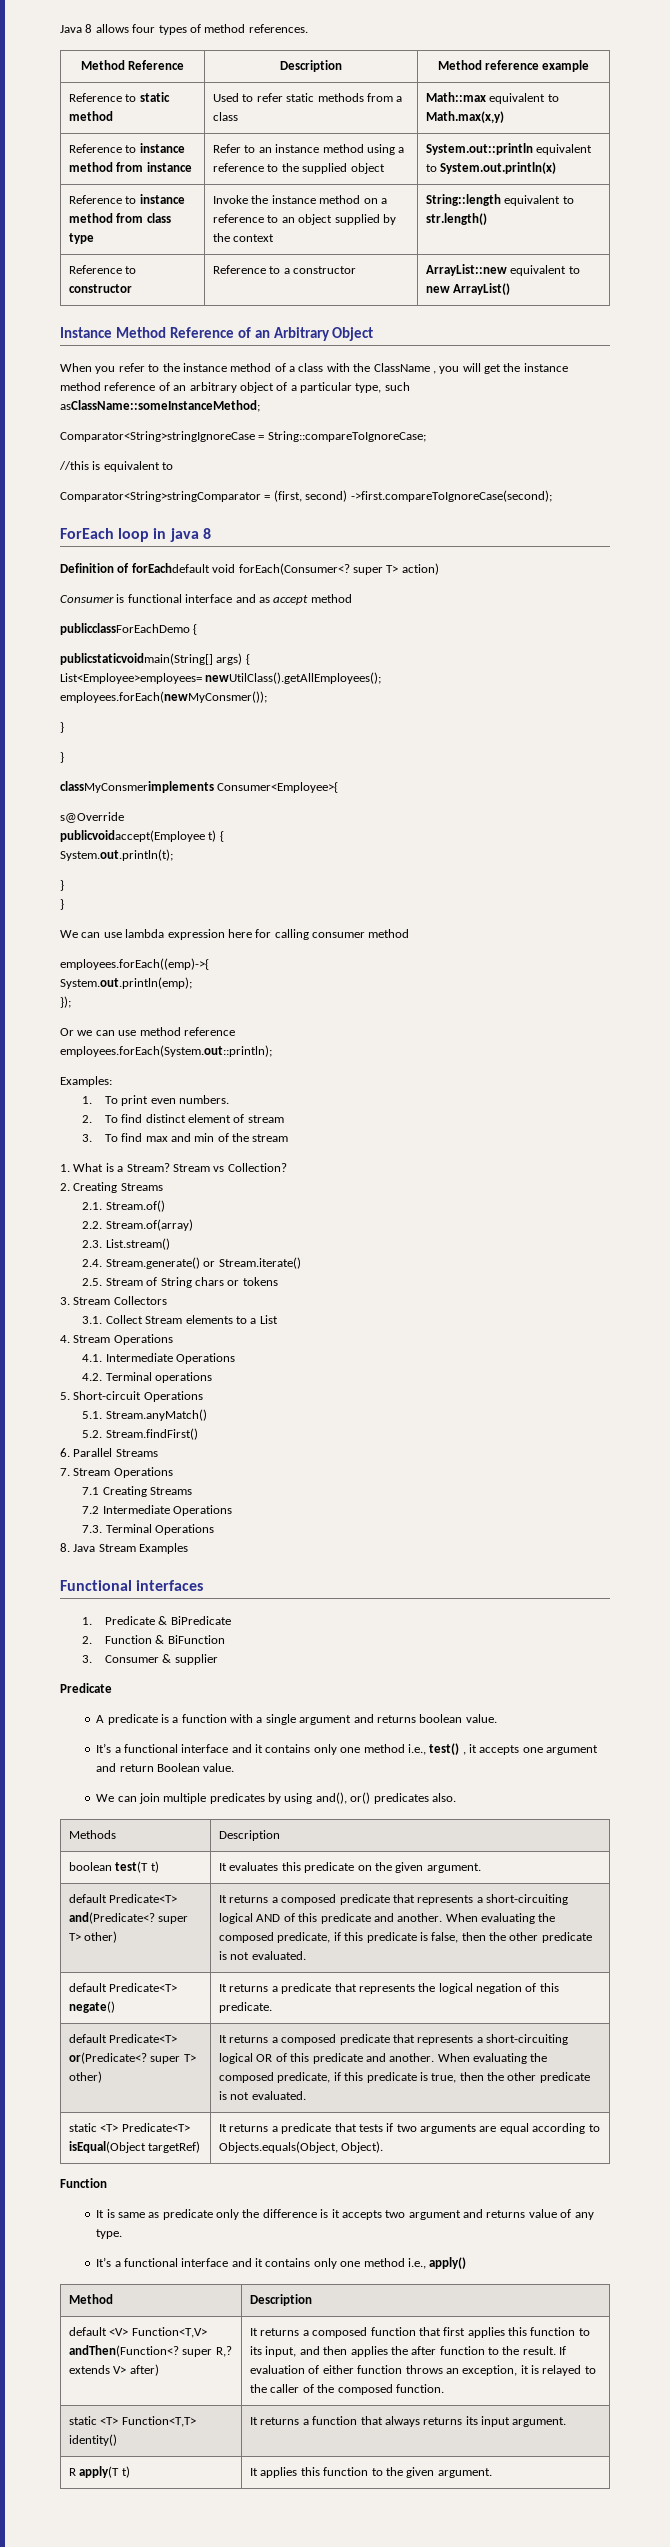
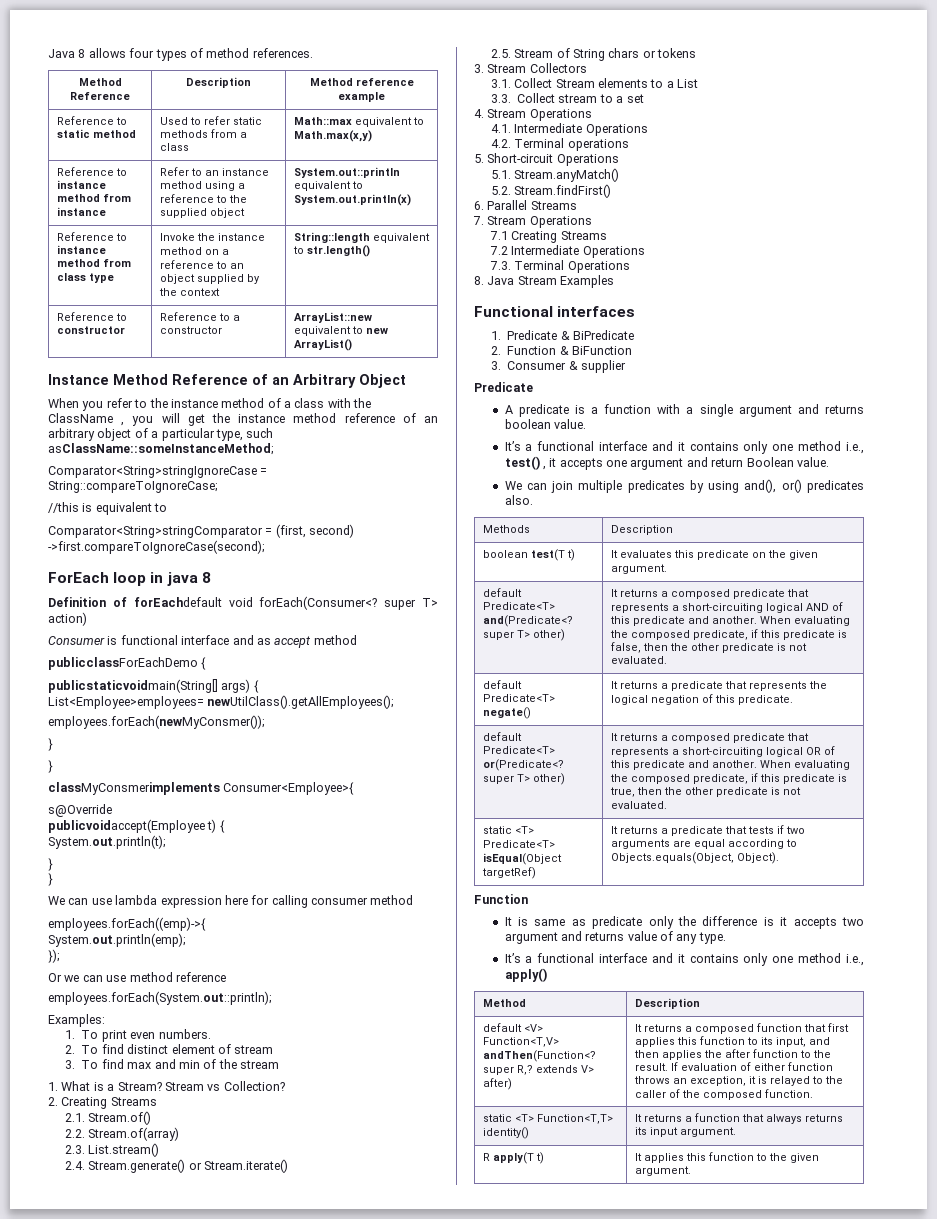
(278, 1319) none -> [490,93,644,103] // 3.3. Collect stream to a set

